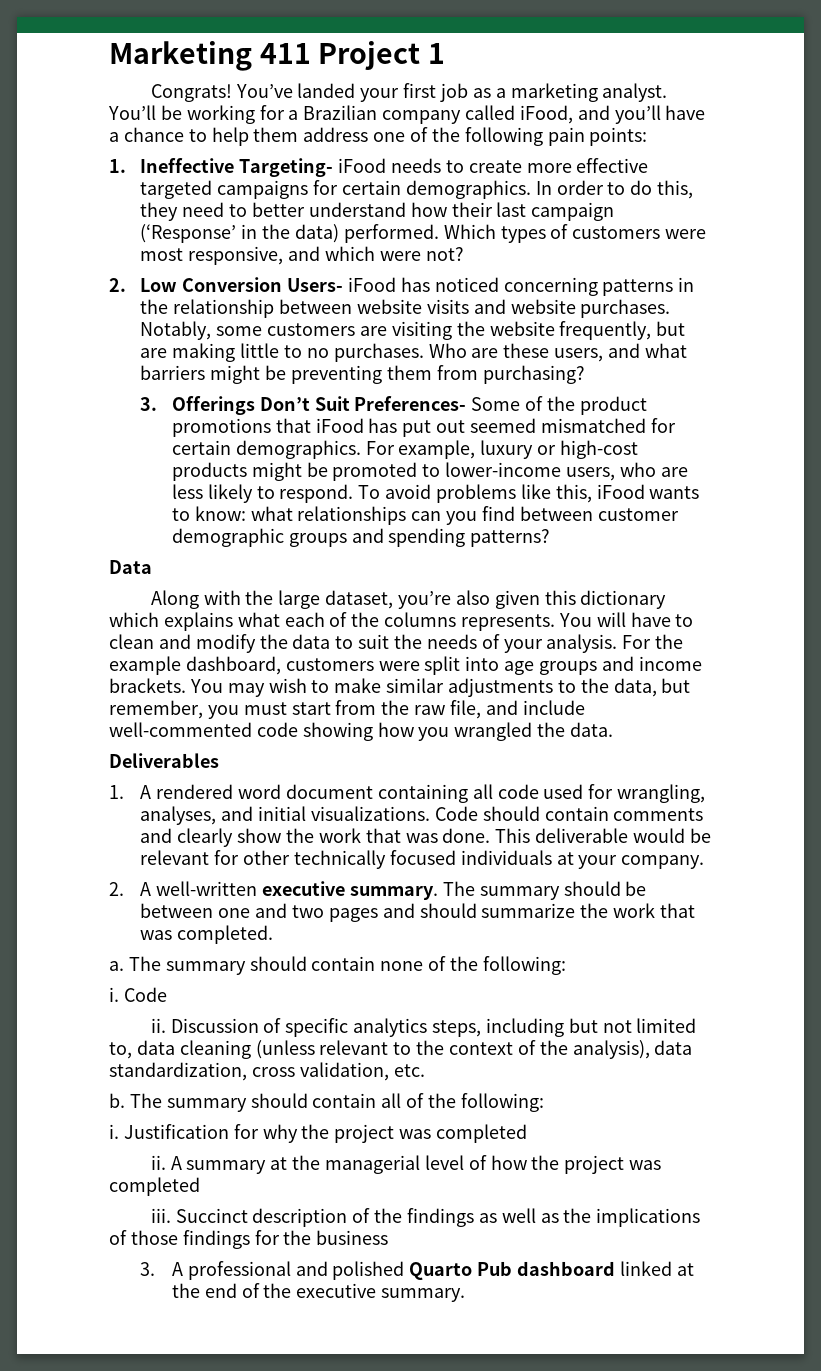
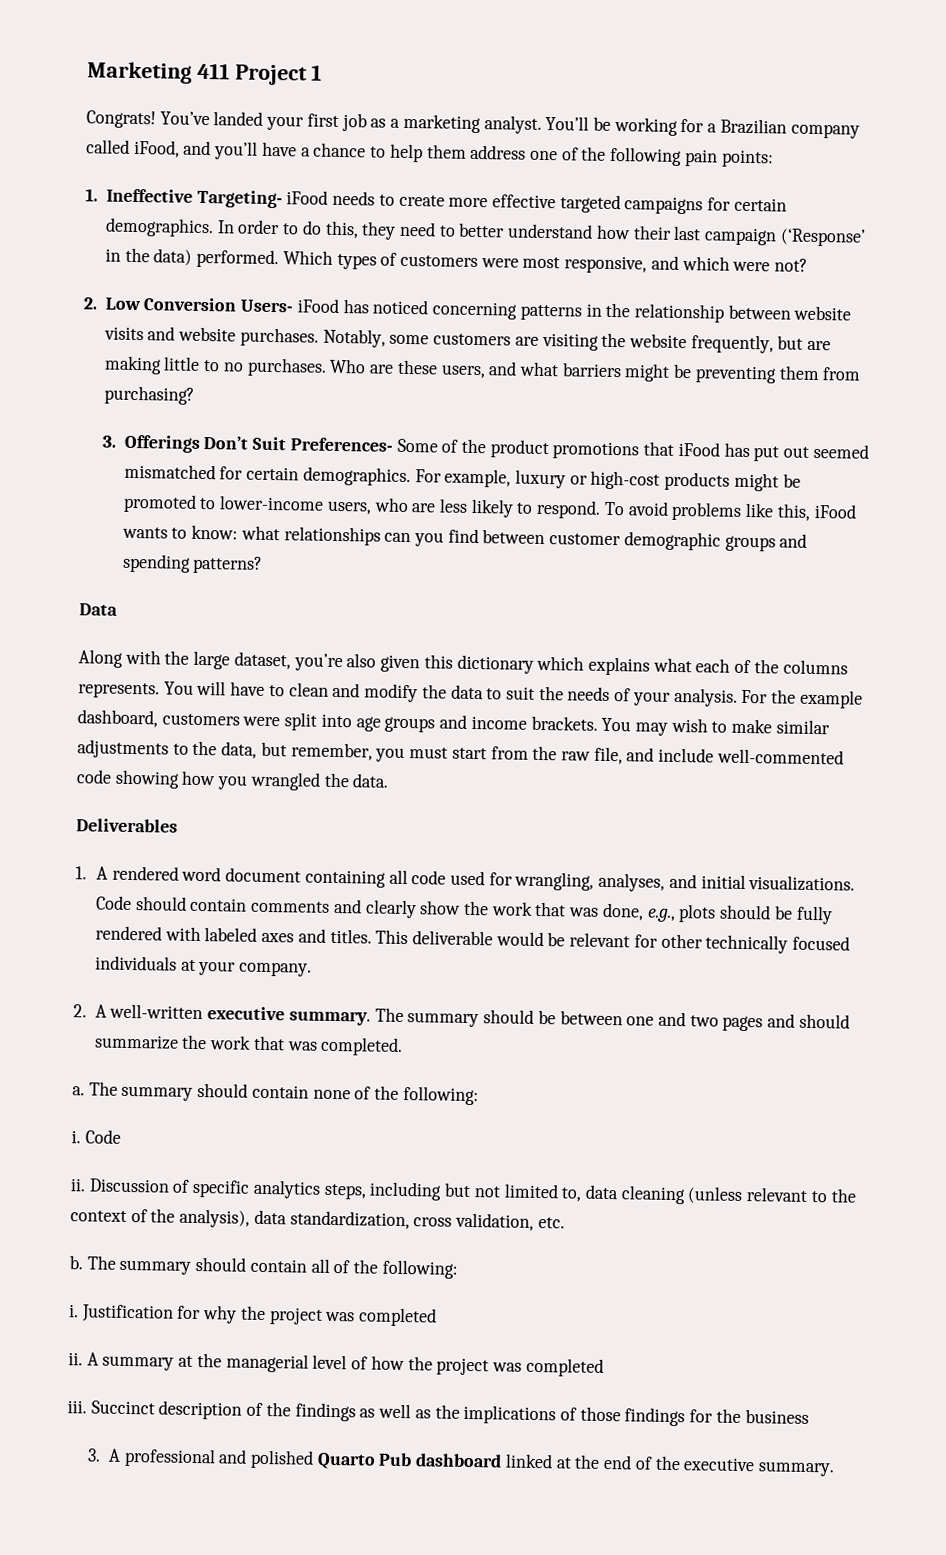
[442,828,491,843] done. -> [601,902,833,925] [94,925,372,944] done, e.g., plots should be fully rendered with labeled axes and titles.

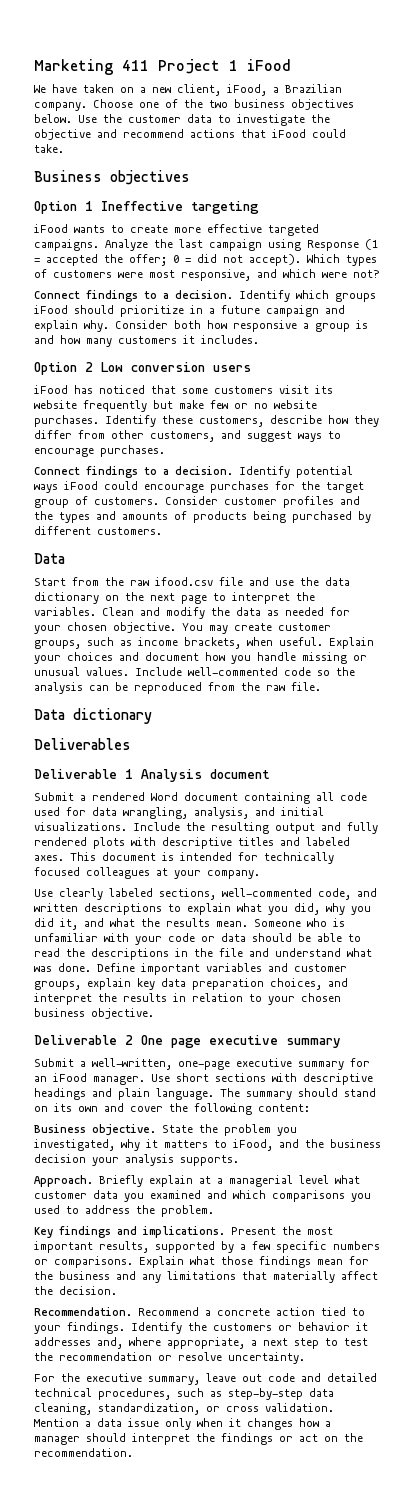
[86,110,860,139] [86,139,774,168] [85,188,376,209] // Congrats! You’ve landed your first job as a marketing analyst. You’ll be working for a Brazilian company called iFood, and you’ll have a chance to help them address one of the following pain points: // 1. Ineffective Targeting- iFood needs -> [247,59,291,71] [34,84,342,96] [34,99,354,111] [34,114,330,126] [34,129,346,140] [34,144,64,153] [34,170,190,185] [34,201,259,214] [34,224,105,233] iFood // We have taken on a new client, iFood, a Brazilian company. Choose one of the two business objectives below. Use the customer data to investigate the objective and recommend actions that iFood could take. // Business objectives // Option 1 Ineffective targeting // iFood wants
[624,196,787,215] [104,217,866,247] [104,247,280,269] campaigns for certain demographics. In order to do this, they need to better understand how their last campaign (‘Response’ in the data) performed. -> [34,239,378,251] [34,254,301,266] campaigns. Analyze the last campaign using Response (1 = accepted the offer; 0 = did not accept).
[83,297,852,323] [103,326,832,354] [103,355,862,384] [103,385,195,405] [101,434,869,462] [123,463,801,492] [122,493,857,521] [121,524,808,552] [121,553,264,574] [79,603,118,616] [78,649,848,676] [78,680,863,709] [77,709,830,736] [77,739,844,765] [76,769,390,791] [76,818,178,833] [75,865,222,882] 2. Low Conversion Users- iFood has noticed concerning patterns in the relationship between website visits and website purchases. Notably, some customers are visiting the website frequently, but are making little to no purchases. Who are these users, and what barriers might be preventing them from purchasing? // 3. Offerings Don’t Suit Preferences- Some of the product promotions that iFood has put out seemed mismatched for certain demographics. For example, luxury or high-cost products might be promoted to lower-income users, who are less likely to respond. To avoid problems like this, iFood wants to know: what relationships can you find between customer demographic groups and spending patterns? // Data // Along with the large dataset, you’re also given this dictionary which explains what each of the columns represents. You will have to clean and modify the data to suit the needs of your analysis. For the example dashboard, customers were split into age groups and income brackets. You may wish to make similar adjustments to the data, but remember, you must start from the raw file, and include well-commented code showing how you wrangled the data. // Deliverables // 1. A rendered word -> [34,290,376,302] [34,305,345,317] [34,320,368,332] [34,335,259,347] [34,362,251,375] [34,385,333,394] [34,400,317,412] [34,415,379,427] [34,430,341,442] [34,445,165,457] [34,466,353,478] [34,481,364,493] [34,496,360,508] [34,511,371,523] [34,526,162,535] [34,553,65,564] [34,577,350,586] [34,592,315,604] [34,607,350,619] [34,622,331,634] [34,637,374,649] [34,652,367,664] [34,667,355,676] [34,682,321,694] [34,708,152,724] [34,738,131,750] [34,769,270,782] [34,792,178,801] Connect findings to a decision. Identify which groups iFood should prioritize in a future campaign and explain why. Consider both how responsive a group is and how many customers it includes. // Option 2 Low conversion users // iFood has noticed that some customers visit its website frequently but make few or no website purchases. Identify these customers, describe how they differ from other customers, and suggest ways to encourage purchases. // Connect findings to a decision. Identify potential ways iFood could encourage purchases for the target group of customers. Consider customer profiles and the types and amounts of products being purchased by different customers. // Data // Start from the raw ifood.csv file and use the data dictionary on the next page to interpret the variables. Clean and modify the data as needed for your chosen objective. You may create customer groups, such as income brackets, when useful. Explain your choices and document how you handle missing or unusual values. Include well-commented code so the analysis can be reproduced from the raw file. // Data dictionary // Deliverables // Deliverable 1 Analysis document // Submit a rendered Word
[514,871,856,892] [95,895,833,925] [94,925,703,949] wrangling, analyses, and initial visualizations. Code should contain comments and clearly show the work that was done, e.g., plots should be fully rendered with labeled axes and titles. This deliverable would be relevant for other -> [92,807,324,819] [34,822,378,834] [34,837,350,849] [34,852,258,861] data wrangling, analysis, and initial visualizations. Include the resulting output and fully rendered plots with descriptive titles and labeled axes. This document is intended for
[94,955,177,971] individuals -> [86,867,150,879] colleagues
[73,1003,850,1032] [93,1034,404,1057] [72,1081,479,1106] [71,1129,121,1144] [70,1178,857,1205] [70,1208,565,1231] [69,1255,458,1279] [69,1304,438,1327] [68,1352,604,1377] [67,1400,577,1425] 2. A well-written executive summary. The summary should be between one and two pages and should summarize the work that was completed. // a. The summary should contain none of the following: // i. Code // ii. Discussion of specific analytics steps, including but not limited to, data cleaning (unless relevant to the context of the analysis), data standardization, cross validation, etc. // b. The summary should contain all of the following: // i. Justification for why the project was completed // ii. A summary at the managerial level of how the project was completed // iii. Succinct description of the findings as well as the implications of -> [34,888,377,900] [34,903,371,915] [34,918,345,930] [34,933,361,945] [34,948,372,960] [34,963,347,975] [34,978,348,990] [34,993,341,1005] [34,1008,154,1019] [34,1035,341,1048] [34,1058,370,1070] [34,1073,373,1085] [34,1088,376,1100] [34,1103,310,1115] [34,1124,297,1136] [34,1139,381,1151] [34,1154,239,1166] [34,1175,360,1187] [34,1190,371,1202] [34,1205,214,1217] [34,1226,333,1238] [34,1241,380,1253] [34,1256,215,1268] Use clearly labeled sections, well-commented code, and written descriptions to explain what you did, why you did it, and what the results mean. Someone who is unfamiliar with your code or data should be able to read the descriptions in the file and understand what was done. Define important variables and customer groups, explain key data preparation choices, and interpret the results in relation to your chosen business objective. // Deliverable 2 One page executive summary // Submit a well-written, one-page executive summary for an iFood manager. Use short sections with descriptive headings and plain language. The summary should stand on its own and cover the following content: // Business objective. State the problem you investigated, why it matters to iFood, and the business decision your analysis supports. // Approach. Briefly explain at a managerial level what customer data you examined and which comparisons you used to address the problem. // Key findings and implications. Present the most important results, supported by a few specific numbers or comparisons. Explain what
(686, 1417) none -> [317,1259,343,1265] mean
[86,1447,834,1477] // 3. A professional and polished Quarto Pub dashboard linked at the end of the executive summary. -> [116,1271,378,1283] [34,1286,117,1295] [34,1307,365,1316] [34,1322,368,1334] [34,1337,368,1349] [34,1352,305,1364] [34,1373,377,1385] [34,1388,334,1400] [34,1403,334,1415] [34,1418,331,1430] [34,1433,363,1445] [34,1448,133,1457] and any limitations that materially affect the decision. // Recommendation. Recommend a concrete action tied to your findings. Identify the customers or behavior it addresses and, where appropriate, a next step to test the recommendation or resolve uncertainty. // For the executive summary, leave out code and detailed technical procedures, such as step-by-step data cleaning, standardization, or cross validation. Mention a data issue only when it changes how a manager should interpret the findings or act on the recommendation.

